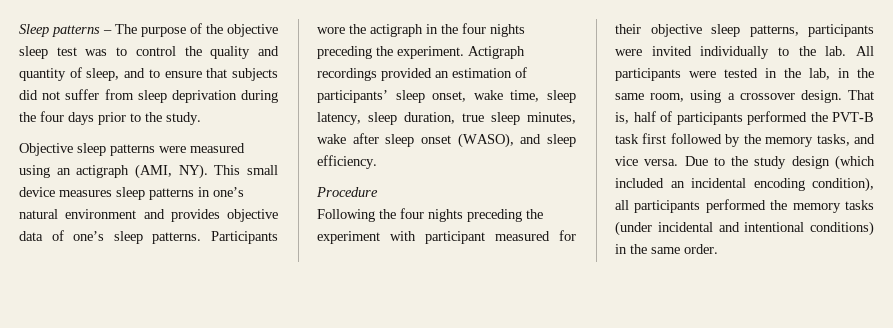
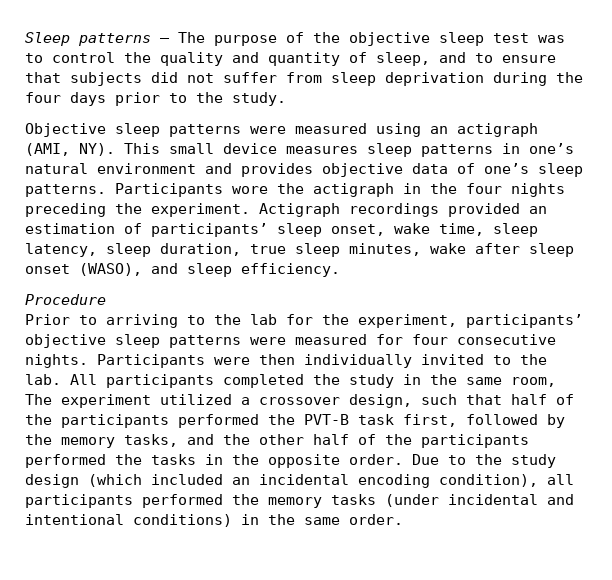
[317,208,543,222] [317,230,576,244] [615,24,874,37] [615,46,770,59] Following the four nights preceding the experiment with participant measured for their objective sleep patterns, participants were invited individually -> [25,314,583,328] [25,334,556,348] [25,354,484,368] Prior to arriving to the lab for the experiment, participants’ objective sleep patterns were measured for four consecutive nights. Participants were then individually invited
[689,68,874,80] [615,90,874,103] [615,111,672,124] were tested in the lab, in the same room, using a crossover design. That is, half of -> [223,374,556,388] [25,394,574,408] [25,414,52,425] completed the study in the same room, The experiment utilized a crossover design, such that half of the
[642,133,667,144] first -> [403,414,457,427] first,
[615,156,679,166] vice versa. -> [223,434,529,448] [25,454,403,468] the other half of the participants performed the tasks in the opposite order.

